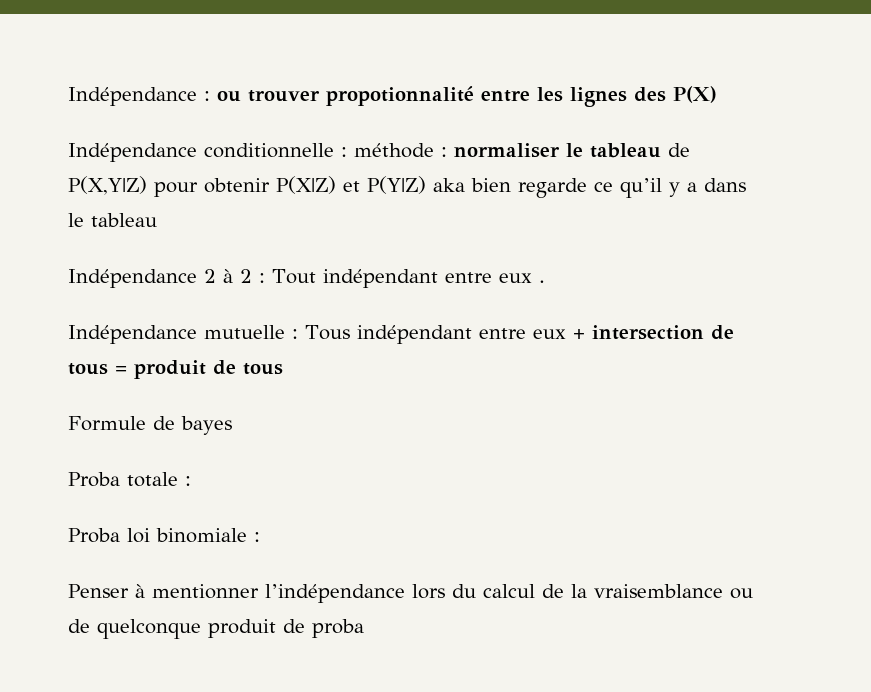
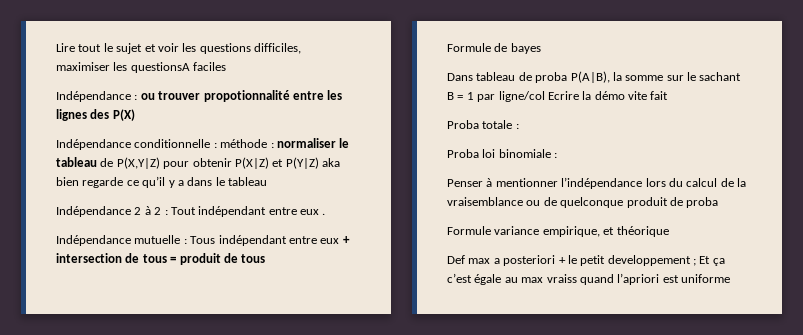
(68, 96) none -> [56,43,301,54] [56,62,227,73] Lire tout le sujet et voir les questions difficiles, maximiser les questionsA faciles //
(232, 425) none -> [447,71,742,83] [447,91,669,102] // Dans tableau de proba P(A|B), la somme sur le sachant B = 1 par ligne/col Ecrire la démo vite fait
(364, 628) none -> [447,226,669,237] [447,255,725,266] [447,273,730,285] // Formule variance empirique, et théorique // Def max a posteriori + le petit developpement ; Et ça c’est égale au max vraiss quand l’apriori est uniforme

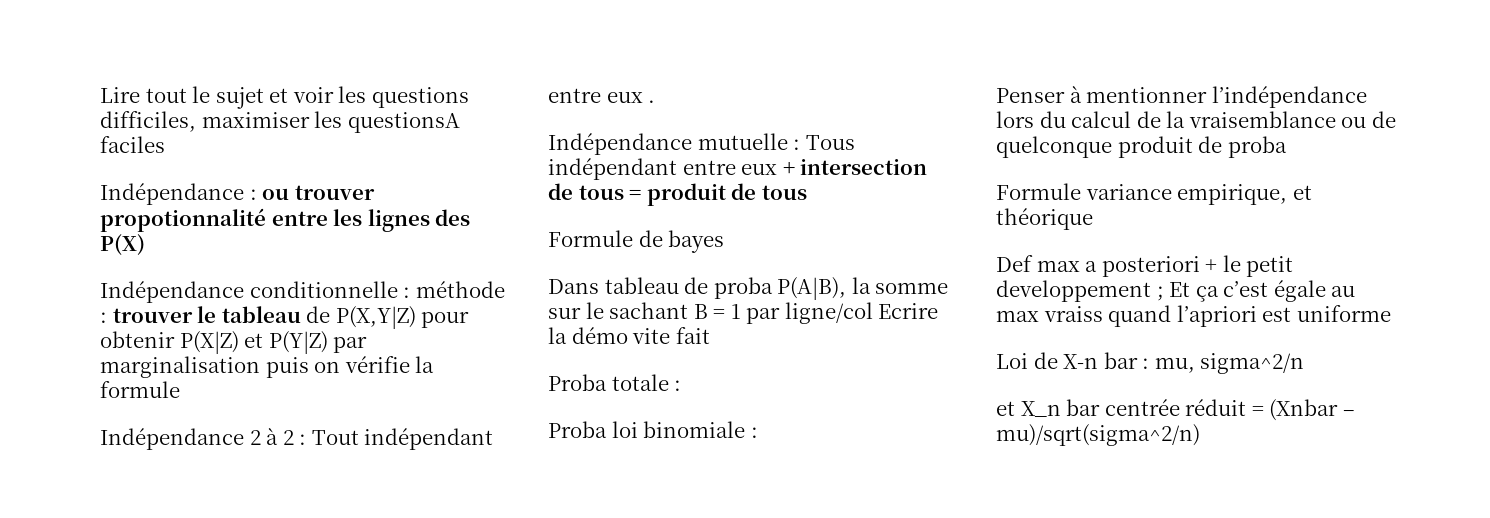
[276,138,336,148] normaliser -> [112,308,193,323] trouver
[322,158,340,167] [56,176,267,188] aka bien regarde ce qu’il y a dans le tableau -> [333,336,368,353] [100,356,435,378] [100,381,180,398] par marginalisation puis on vérifie la formule
(730, 278) none -> [996,352,1305,374] [996,399,1355,421] [996,424,1200,446] // Loi de X-n bar : mu, sigma^2/n // et X_n bar centrée réduit = (Xnbar – mu)/sqrt(sigma^2/n)

